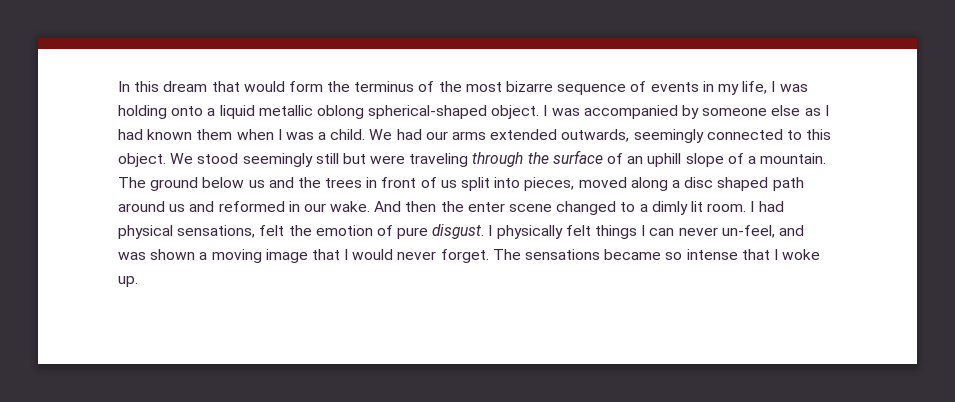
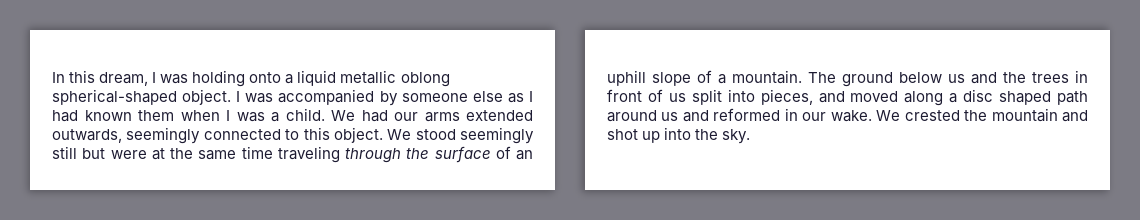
[163,81,768,95] dream that would form the terminus of the most bizarre sequence of events in my life, -> [99,72,149,86] dream,
(406, 159) none -> [151,146,273,160] at the same time
(575, 184) none -> [818,91,845,103] and
[374,201,784,215] [118,224,804,239] [118,249,821,263] [118,276,138,287] And then the enter scene changed to a dimly lit room. I had physical sensations, felt the emotion of pure disgust. I physically felt things I can never un-feel, and was shown a moving image that I would never forget. The sensations became so intense that I woke up. -> [876,108,1088,122] [607,127,751,144] We crested the mountain and shot up into the sky.

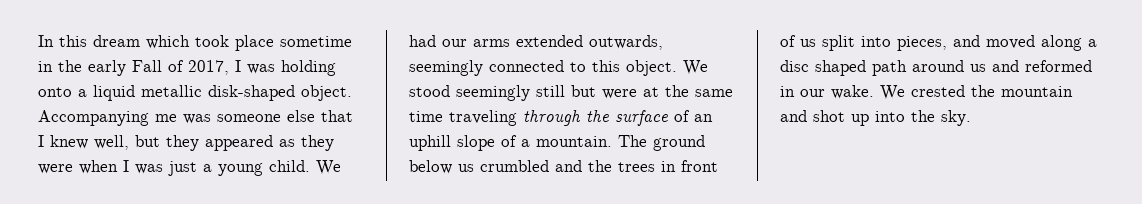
[99,72,149,86] dream, -> [93,35,352,51] [38,60,229,76] dream which took place sometime in the early Fall of 2017,
[400,72,450,87] [52,89,533,106] [52,110,279,122] oblong spherical-shaped object. I was accompanied by someone else as I had known them when I was a -> [208,85,352,101] [38,110,353,126] [38,135,334,151] [38,160,263,176] disk-shaped object. Accompanying me was someone else that I knew well, but they appeared as they were when I was just a young
(965, 78) none -> [480,160,549,172] crumbled

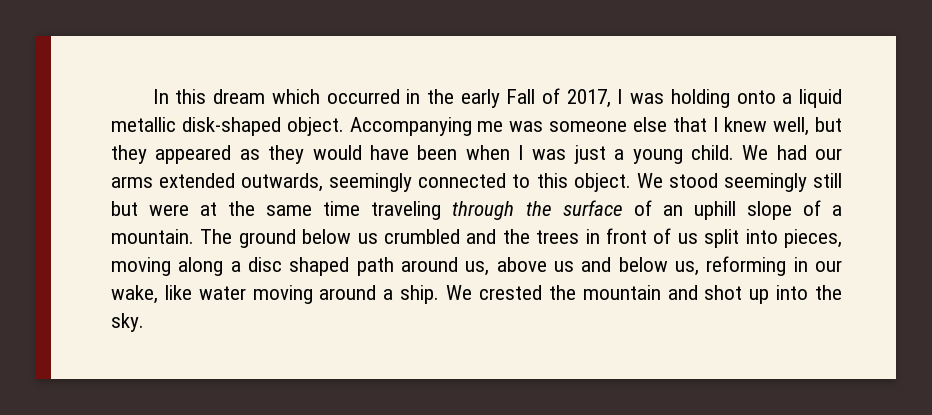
[195,35,352,51] took place sometime -> [326,89,400,104] occurred
[38,164,73,174] were -> [312,145,458,160] would have been
[953,35,1035,49] and moved -> [111,257,171,276] moving
[970,60,1092,72] [780,85,874,99] us and reformed in our wake. -> [465,256,842,276] [111,285,440,304] us, above us and below us, reforming in our wake, like water moving around a ship.

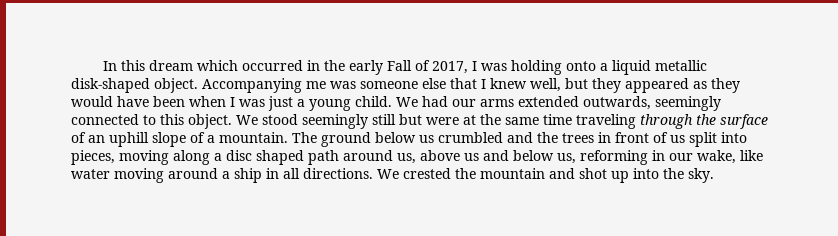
[400,285,440,304] ship. -> [234,168,373,183] ship in all directions.

